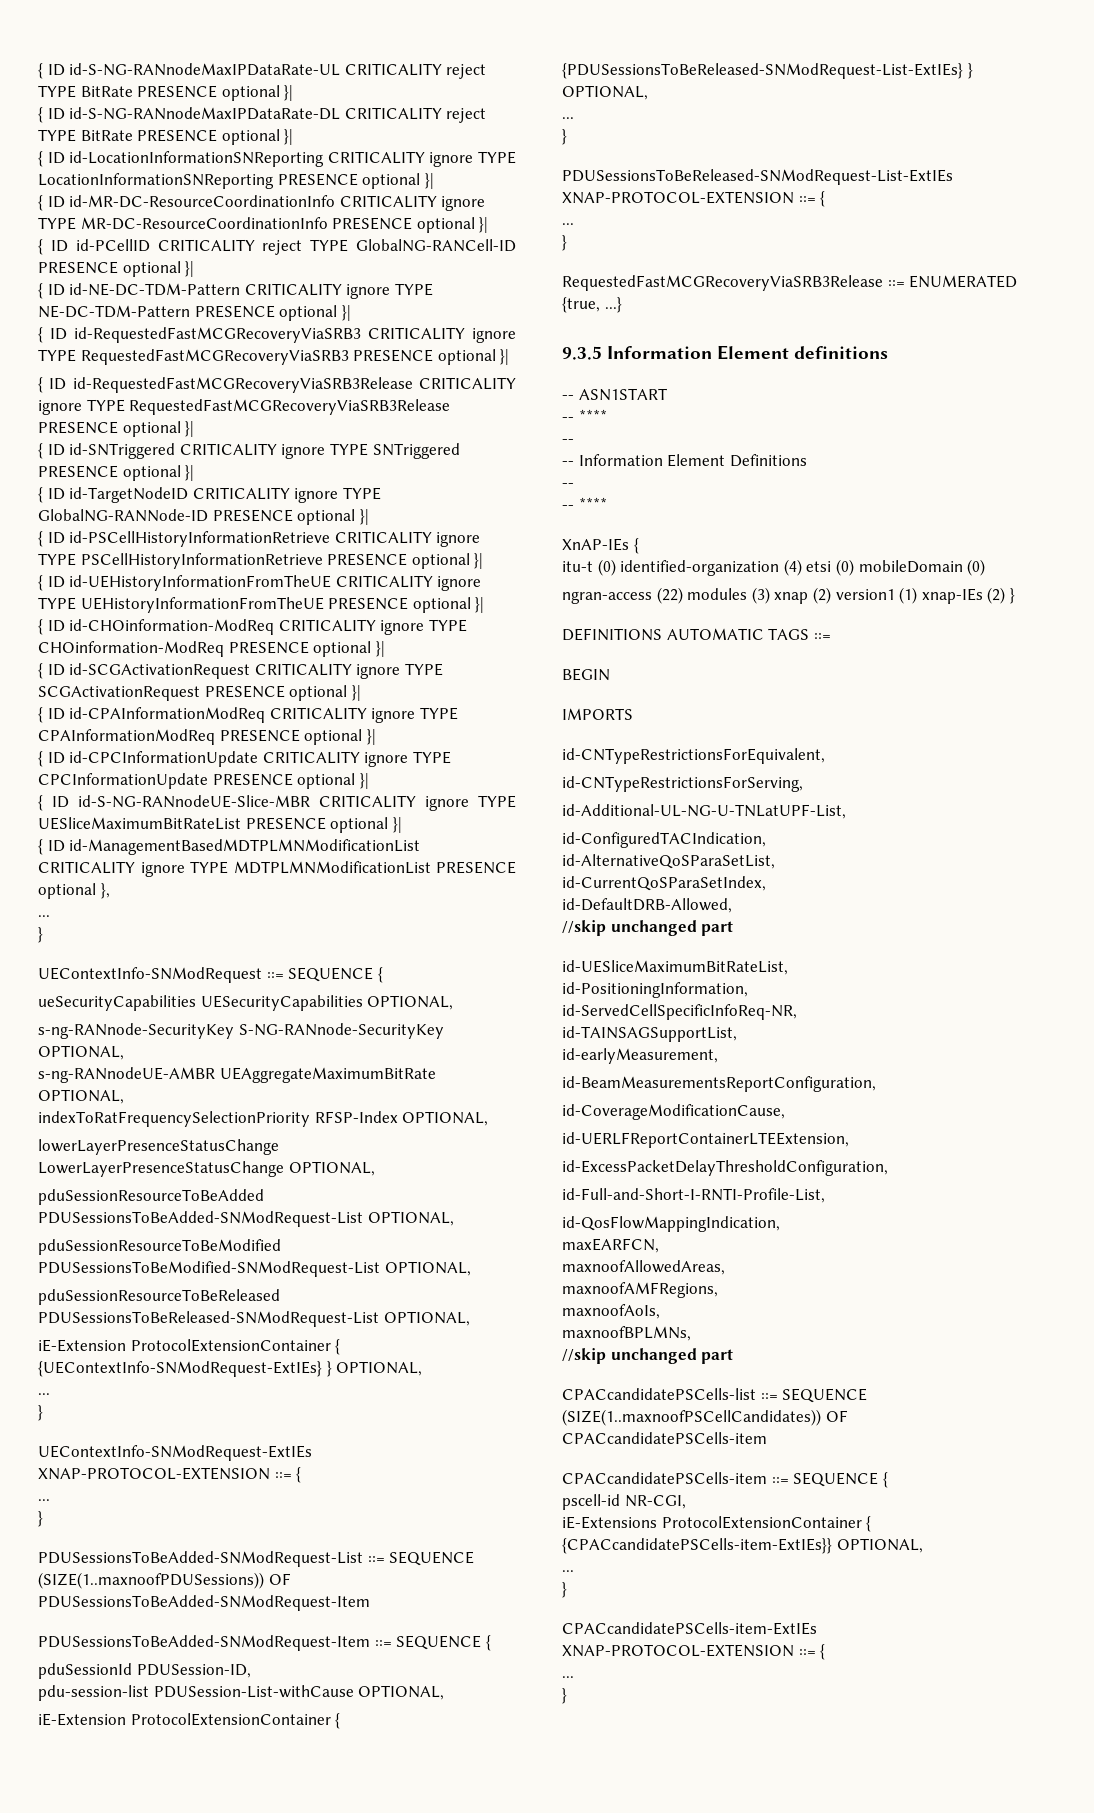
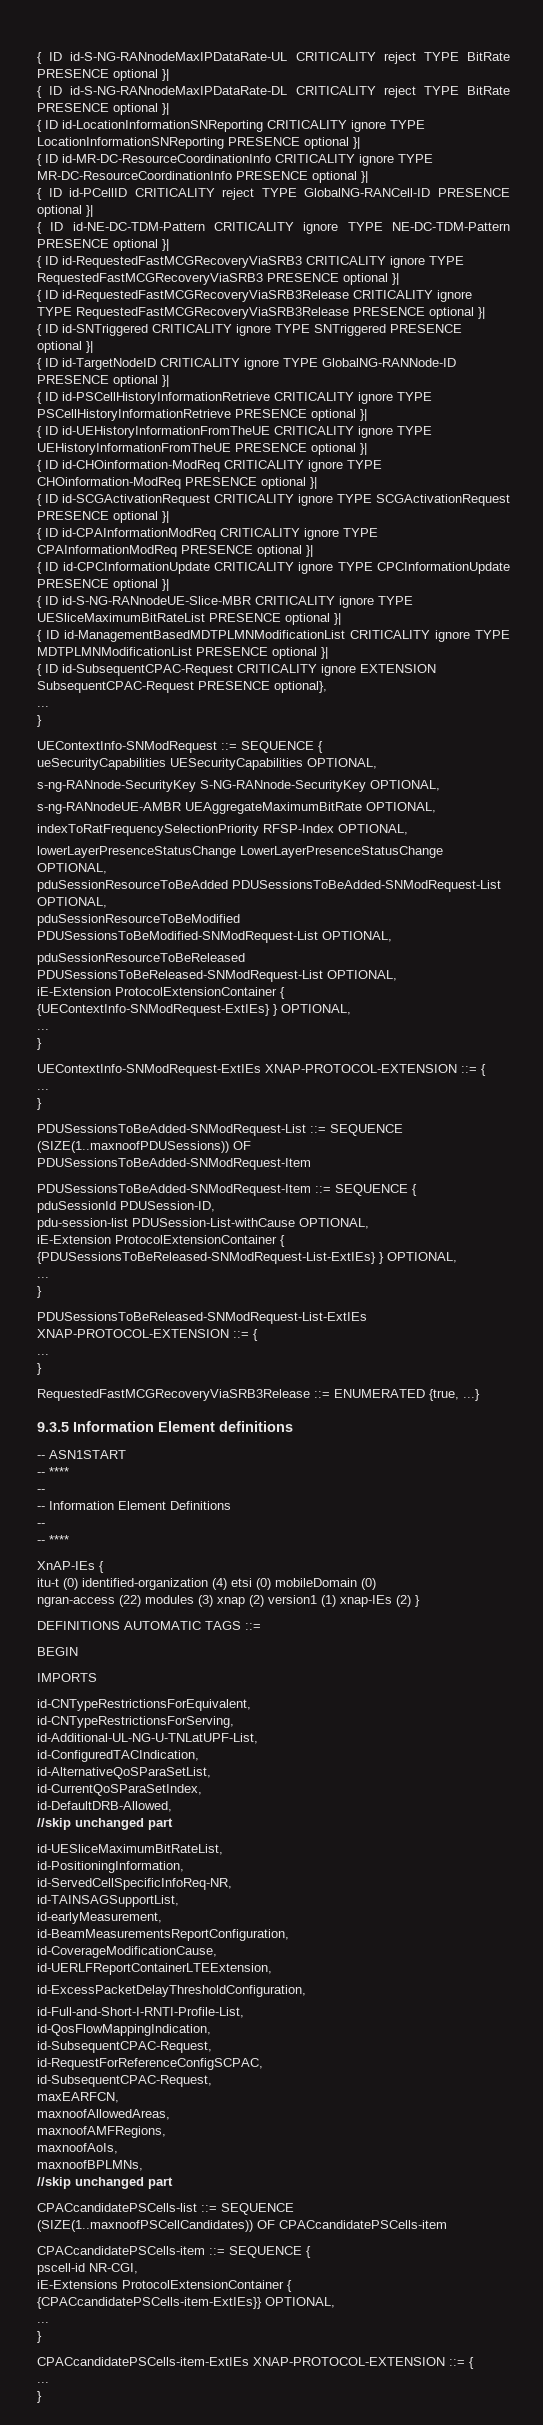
[100,883,110,899] }, -> [321,647,328,659] [37,664,436,676] [37,681,327,693] }| // { ID id-SubsequentCPAC-Request CRITICALITY ignore EXTENSION SubsequentCPAC-Request PRESENCE optional},
(780, 1224) none -> [37,2041,212,2053] [37,2058,263,2070] [37,2075,212,2087] // id-SubsequentCPAC-Request, // id-RequestForReferenceConfigSCPAC, // id-SubsequentCPAC-Request,

